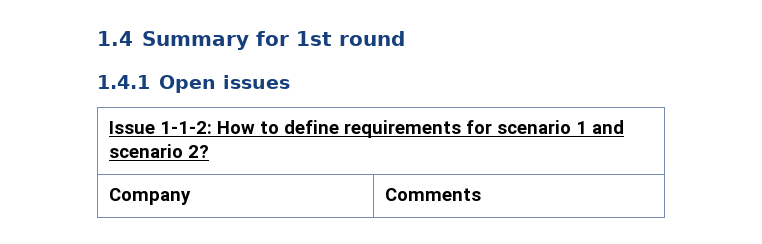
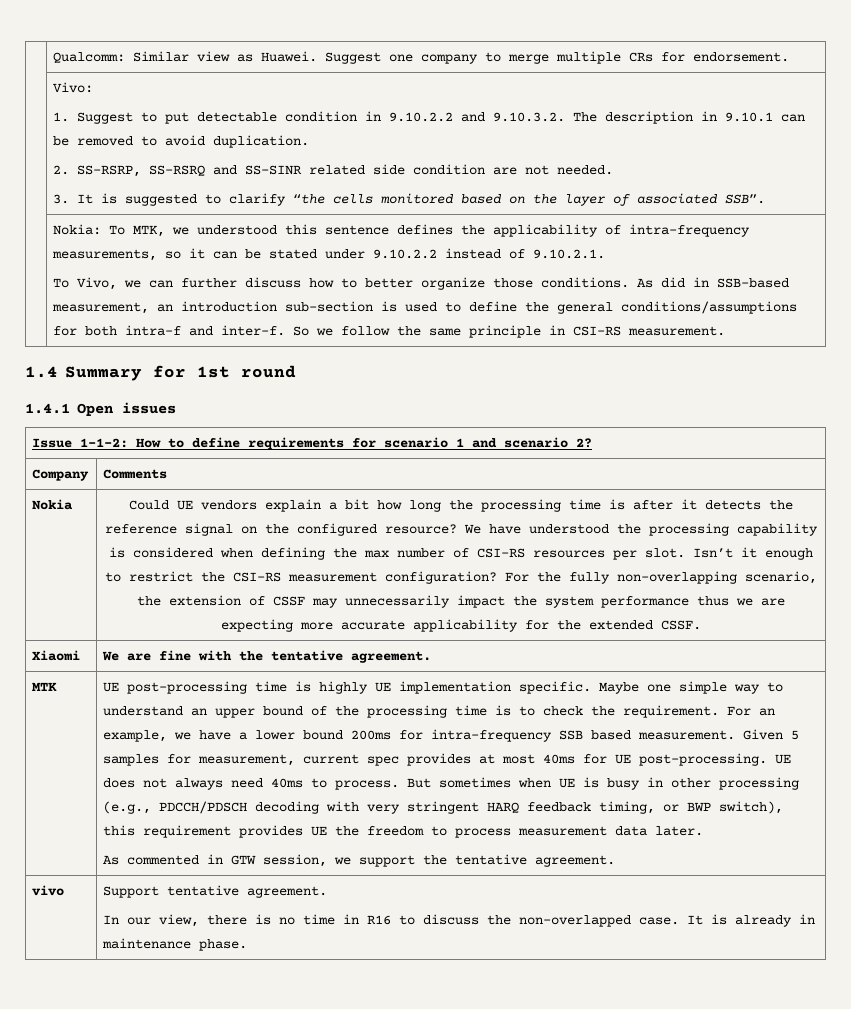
(97, 38) none -> [53,51,790,64] [53,82,94,93] [53,111,806,124] [53,135,310,148] [53,164,614,177] [53,193,766,206] [53,224,751,237] [52,248,606,261] [53,277,790,290] [52,301,798,314] [53,325,726,338] | Qualcomm: Similar view as Huawei. Suggest one company to merge multiple CRs for endorsement. // | Vivo: // 1. Suggest to put detectable condition in 9.10.2.2 and 9.10.3.2. The description in 9.10.1 can be removed to avoid duplication. // 2. SS-RSRP, SS-RSRQ and SS-SINR related side condition are not needed. // 3. It is suggested to clarify “the cells monitored based on the layer of associated SSB”. // | Nokia: To MTK, we understood this sentence defines the applicability of intra-frequency measurements, so it can be stated under 9.10.2.2 instead of 9.10.2.1. // To Vivo, we can further discuss how to better organize those conditions. As did in SSB-based measurement, an introduction sub-section is used to define the general conditions/assumptions for both intra-f and inter-f. So we follow the same principle in CSI-RS measurement. //
(482, 194) none -> [32,499,74,510] [129,499,793,512] [105,523,818,536] [109,547,813,560] [105,571,817,584] [137,595,785,608] [221,619,701,632] [32,650,81,661] [102,650,432,663] [32,682,58,691] [103,681,784,694] [103,705,776,718] [103,729,800,742] [103,753,792,766] [103,777,800,790] [103,801,784,814] [103,825,704,838] [103,854,616,867] [32,885,65,896] [103,885,328,898] [103,914,816,927] [102,938,248,951] // Nokia | Could UE vendors explain a bit how long the processing time is after it detects the reference signal on the configured resource? We have understood the processing capability is considered when defining the max number of CSI-RS resources per slot. Isn’t it enough to restrict the CSI-RS measurement configuration? For the fully non-overlapping scenario, the extension of CSSF may unnecessarily impact the system performance thus we are expecting more accurate applicability for the extended CSSF. // Xiaomi | We are fine with the tentative agreement. // MTK | UE post-processing time is highly UE implementation specific. Maybe one simple way to understand an upper bound of the processing time is to check the requirement. For an example, we have a lower bound 200ms for intra-frequency SSB based measurement. Given 5 samples for measurement, current spec provides at most 40ms for UE post-processing. UE does not always need 40ms to process. But sometimes when UE is busy in other processing (e.g., PDCCH/PDSCH decoding with very stringent HARQ feedback timing, or BWP switch), this requirement provides UE the freedom to process measurement data later. // As commented in GTW session, we support the tentative agreement. // vivo | Support tentative agreement. // In our view, there is no time in R16 to discuss the non-overlapped case. It is already in maintenance phase.

